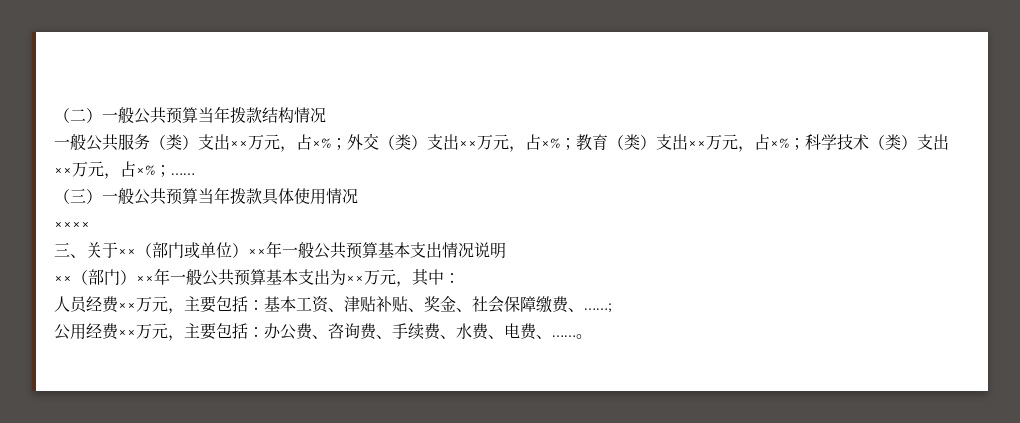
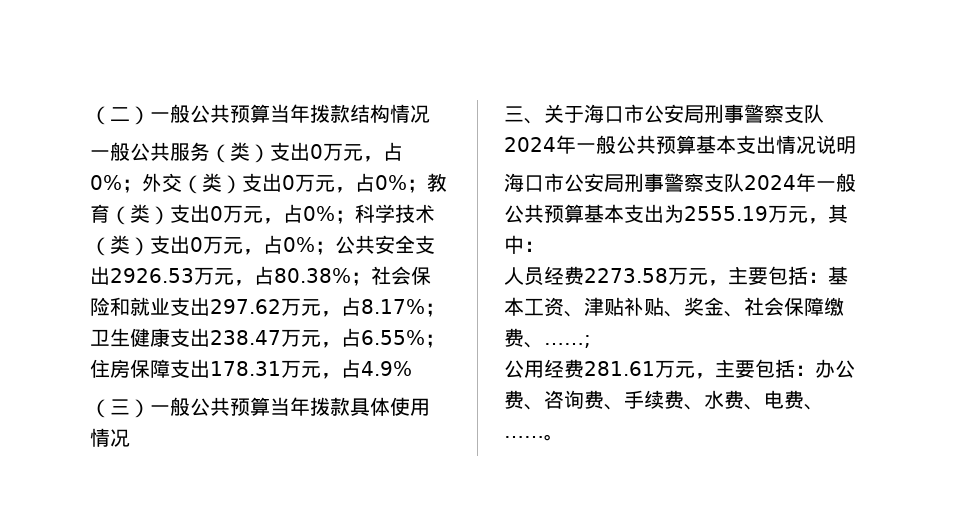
[230,134,331,152] ××万元，占×% -> [310,142,403,162] [90,175,122,190] 0万元，占0%
[459,134,560,152] ××万元，占×% -> [282,173,407,193] 0万元，占0%
[688,134,789,152] ××万元，占×% -> [210,204,335,224] 0万元，占0%
[54,161,195,179] ××万元，占×%；…… -> [190,235,435,255] [90,266,431,286] [90,297,445,317] [90,328,445,348] [90,359,412,379] 0万元，占0%；公共安全支出2926.53万元，占80.38%；社会保险和就业支出297.62万元，占8.17%；卫生健康支出238.47万元，占6.55%；住房保障支出178.31万元，占4.9%
[54,221,90,229] // ×××× -> (130, 438) none
[118,242,266,259] ××（部门或单位）×× -> [584,104,824,123] [504,137,556,152] 海口市公安局刑事警察支队2024
[54,269,154,285] ××（部门）×× -> [504,173,796,192] 海口市公安局刑事警察支队2024
[346,275,364,283] ×× -> [684,206,768,221] 2555.19
[118,302,136,310] ×× -> [584,268,668,283] 2273.58
[118,329,136,337] ×× -> [584,361,655,376] 281.61

